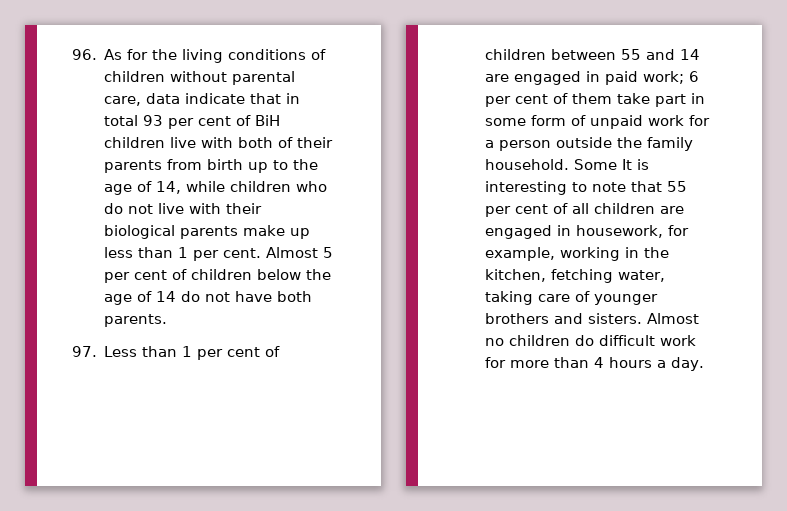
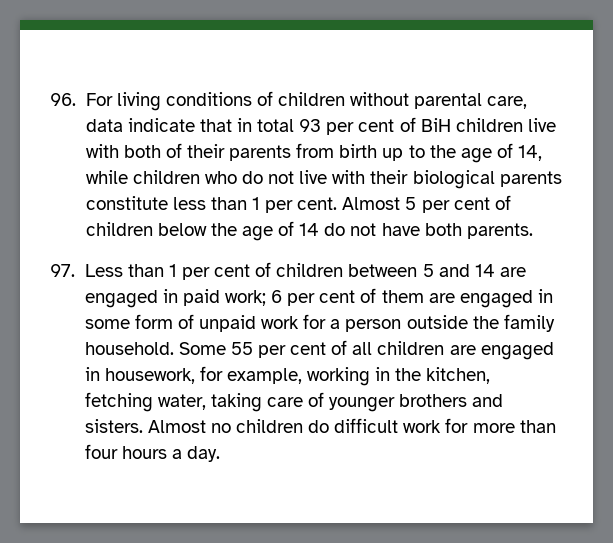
[104,49,178,60] As for the -> [85,93,113,106] For
[243,225,311,239] make up -> [85,196,168,210] constitute
[621,49,642,60] 55 -> [422,264,434,277] 5
[617,93,687,107] take part -> [428,290,533,308] are engaged
[622,159,650,170] [485,181,663,195] It is interesting to note that -> (226, 348) none
[594,357,605,368] 4 -> [84,444,118,459] four

